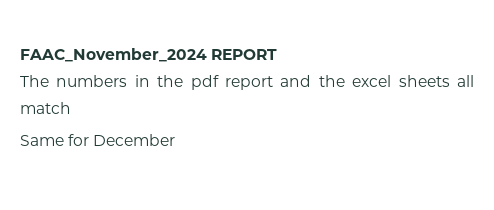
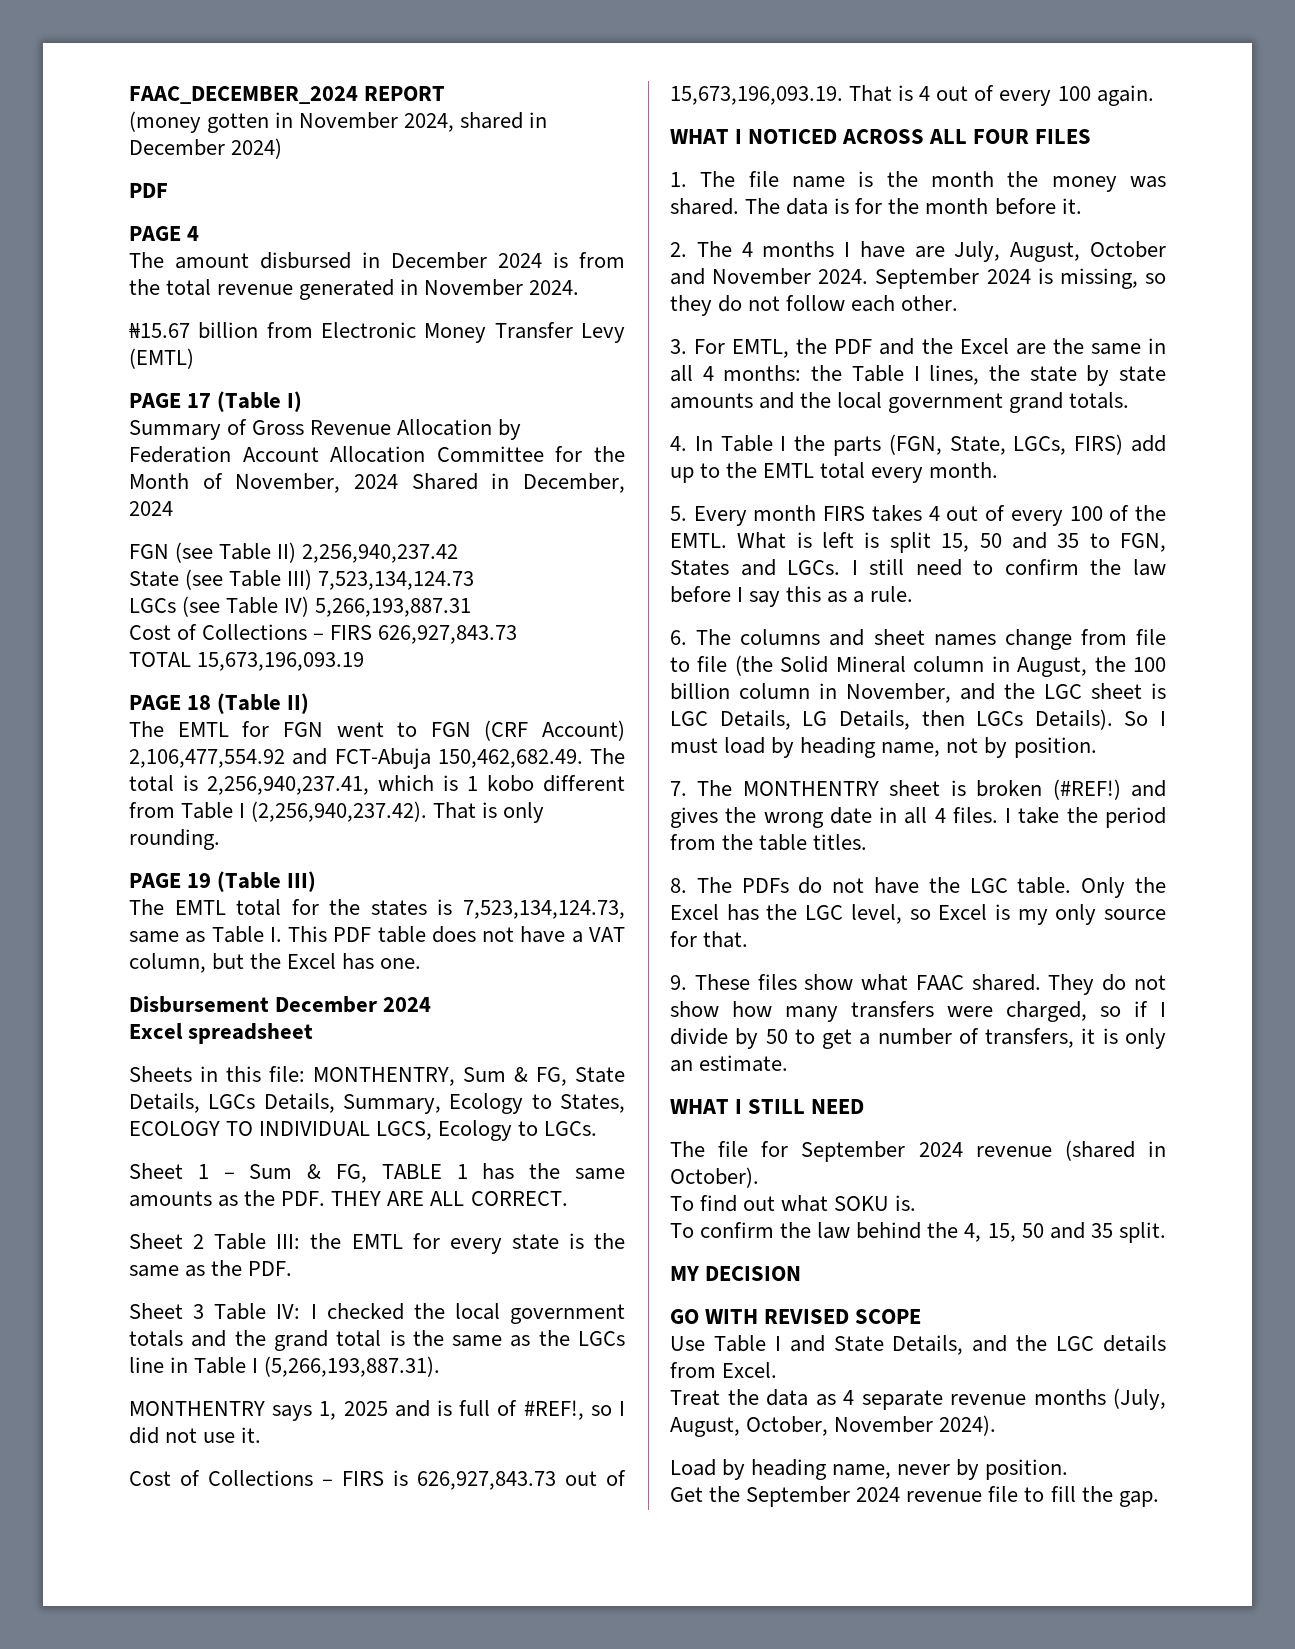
[20,48,207,62] FAAC_November_2024 -> [129,86,358,104] FAAC_DECEMBER_2024
[20,75,474,90] [20,102,71,114] [20,134,176,146] The numbers in the pdf report and the excel sheets all match // Same for December -> [129,111,548,133] [129,138,283,159] [129,183,168,198] [129,226,200,241] [129,252,625,269] [129,279,580,300] [129,322,625,343] [129,348,194,369] [129,391,303,412] [129,419,522,440] [129,446,625,463] [129,473,625,493] [129,501,173,516] [129,542,459,563] [129,569,475,590] [129,596,472,617] [129,624,518,644] [129,652,365,671] [129,693,310,714] [129,720,625,741] [129,748,625,769] [129,775,625,795] [129,801,545,823] [129,829,220,850] [129,871,317,892] [129,899,625,919] [129,926,625,943] [129,953,422,973] [129,996,432,1013] [129,1023,314,1044] [129,1066,625,1086] [129,1093,625,1114] [129,1120,598,1141] [129,1163,625,1183] [129,1190,568,1207] [129,1233,626,1254] [129,1260,293,1277] [129,1303,625,1324] [129,1330,625,1351] [129,1356,441,1377] [129,1400,625,1421] [129,1427,262,1444] [129,1470,626,1490] [670,85,1154,106] [670,129,1092,144] [670,171,1166,192] [670,198,1082,215] [670,241,1166,262] [670,268,1166,289] [670,295,959,316] [670,338,1166,358] [670,365,1166,386] [670,392,1130,413] [670,434,1166,456] [670,462,999,483] [670,505,1166,526] [670,532,1166,553] [670,559,1166,576] [670,586,914,607] [670,629,1166,650] [670,655,1166,677] [670,683,1166,703] [670,709,1166,730] [670,737,1097,758] [670,779,1166,800] [670,807,1166,828] [670,834,868,851] [670,877,1166,898] [670,904,1166,925] [670,931,749,948] [670,974,1166,995] [670,1001,1166,1022] [670,1028,1166,1049] [670,1055,789,1072] [670,1099,865,1114] [670,1140,1166,1162] [670,1167,759,1188] [670,1195,917,1212] [670,1222,1166,1243] [670,1266,802,1281] [670,1309,922,1324] [670,1335,1166,1355] [670,1362,778,1378] [670,1388,1166,1410] [670,1415,997,1437] [670,1459,1069,1480] [670,1486,1159,1507] (money gotten in November 2024, shared in December 2024) // PDF // PAGE 4 // The amount disbursed in December 2024 is from the total revenue generated in November 2024. // ₦15.67 billion from Electronic Money Transfer Levy (EMTL) // PAGE 17 (Table I) // Summary of Gross Revenue Allocation by Federation Account Allocation Committee for the Month of November, 2024 Shared in December, 2024 // FGN (see Table II) 2,256,940,237.42 // State (see Table III) 7,523,134,124.73 // LGCs (see Table IV) 5,266,193,887.31 // Cost of Collections – FIRS 626,927,843.73 // TOTAL 15,673,196,093.19 // PAGE 18 (Table II) // The EMTL for FGN went to FGN (CRF Account) 2,106,477,554.92 and FCT-Abuja 150,462,682.49. The total is 2,256,940,237.41, which is 1 kobo different from Table I (2,256,940,237.42). That is only rounding. // PAGE 19 (Table III) // The EMTL total for the states is 7,523,134,124.73, same as Table I. This PDF table does not have a VAT column, but the Excel has one. // Disbursement December 2024 // Excel spreadsheet // Sheets in this file: MONTHENTRY, Sum & FG, State Details, LGCs Details, Summary, Ecology to States, ECOLOGY TO INDIVIDUAL LGCS, Ecology to LGCs. // Sheet 1 – Sum & FG, TABLE 1 has the same amounts as the PDF. THEY ARE ALL CORRECT. // Sheet 2 Table III: the EMTL for every state is the same as the PDF. // Sheet 3 Table IV: I checked the local government totals and the grand total is the same as the LGCs line in Table I (5,266,193,887.31). // MONTHENTRY says 1, 2025 and is full of #REF!, so I did not use it. // Cost of Collections – FIRS is 626,927,843.73 out of 15,673,196,093.19. That is 4 out of every 100 again. // WHAT I NOTICED ACROSS ALL FOUR FILES // 1. The file name is the month the money was shared. The data is for the month before it. // 2. The 4 months I have are July, August, October and November 2024. September 2024 is missing, so they do not follow each other. // 3. For EMTL, the PDF and the Excel are the same in all 4 months: the Table I lines, the state by state amounts and the local government grand totals. // 4. In Table I the parts (FGN, State, LGCs, FIRS) add up to the EMTL total every month. // 5. Every month FIRS takes 4 out of every 100 of the EMTL. What is left is split 15, 50 and 35 to FGN, States and LGCs. I still need to confirm the law before I say this as a rule. // 6. The columns and sheet names change from file to file (the Solid Mineral column in August, the 100 billion column in November, and the LGC sheet is LGC Details, LG Details, then LGCs Details). So I must load by heading name, not by position. // 7. The MONTHENTRY sheet is broken (#REF!) and gives the wrong date in all 4 files. I take the period from the table titles. // 8. The PDFs do not have the LGC table. Only the Excel has the LGC level, so Excel is my only source for that. // 9. These files show what FAAC shared. They do not show how many transfers were charged, so if I divide by 50 to get a number of transfers, it is only an estimate. // WHAT I STILL NEED // The file for September 2024 revenue (shared in October). // To find out what SOKU is. // To confirm the law behind the 4, 15, 50 and 35 split. // MY DECISION // GO WITH REVISED SCOPE // Use Table I and State Details, and the LGC details from Excel. // Treat the data as 4 separate revenue months (July, August, October, November 2024). // Load by heading name, never by position. // Get the September 2024 revenue file to fill the gap.

